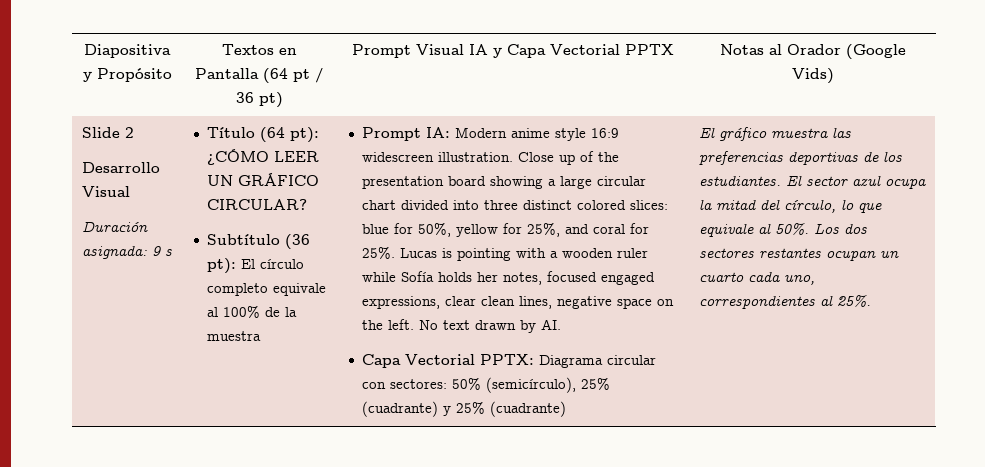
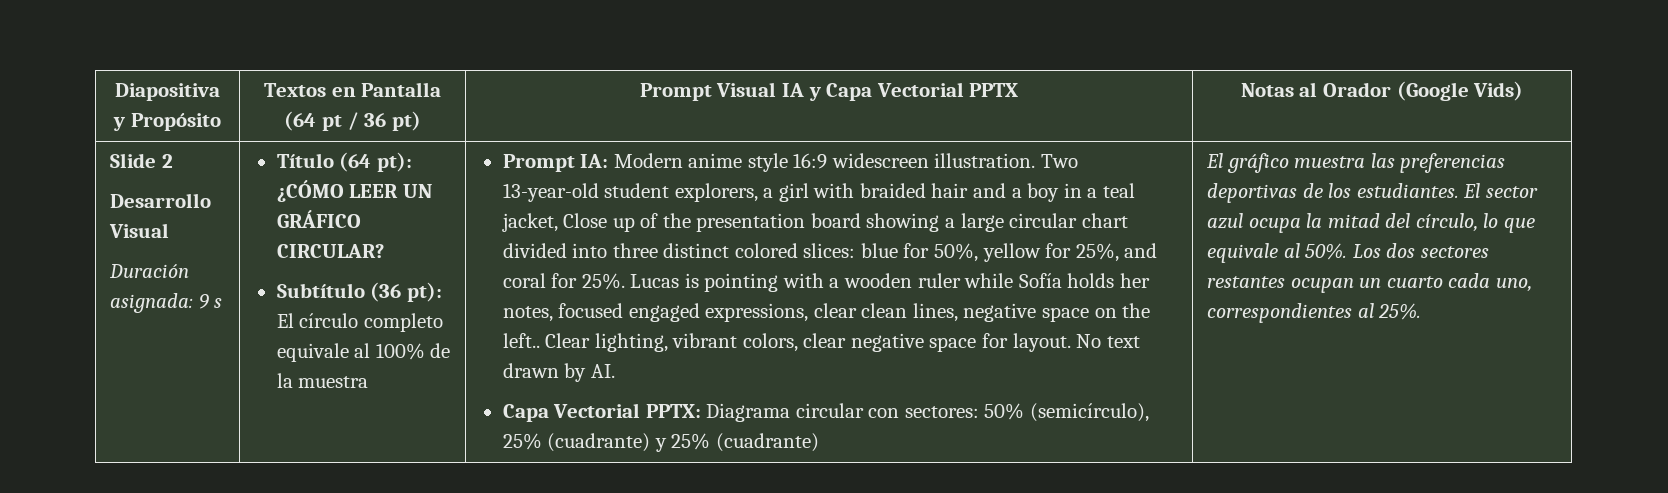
(514, 157) none -> [1040,154,1078,168] [502,183,1135,202] [501,213,558,232] Two 13-year-old student explorers, a girl with braided hair and a boy in a teal jacket,
[388,319,415,330] left. -> [502,333,1071,352] left.. Clear lighting, vibrant colors, clear negative space for layout.

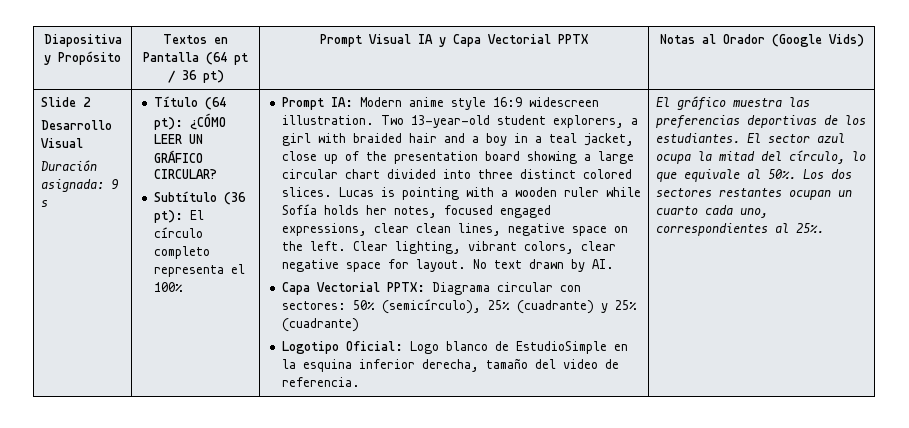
[276,343,371,362] equivale al -> [153,264,245,277] representa el
[430,343,451,358] [276,373,369,388] de la muestra -> (183, 287) none
[563,213,608,228] Close -> [281,151,317,161] close
[803,243,1158,262] [502,273,625,290] slices: blue for 50%, yellow for 25%, and coral for 25%. -> [281,187,332,197] slices.
[502,333,540,348] left.. -> [309,241,346,251] left.
(819, 442) none -> [281,341,628,354] [281,358,619,372] [281,377,360,387] // Logotipo Oficial: Logo blanco de EstudioSimple en la esquina inferior derecha, tamaño del video de referencia.

